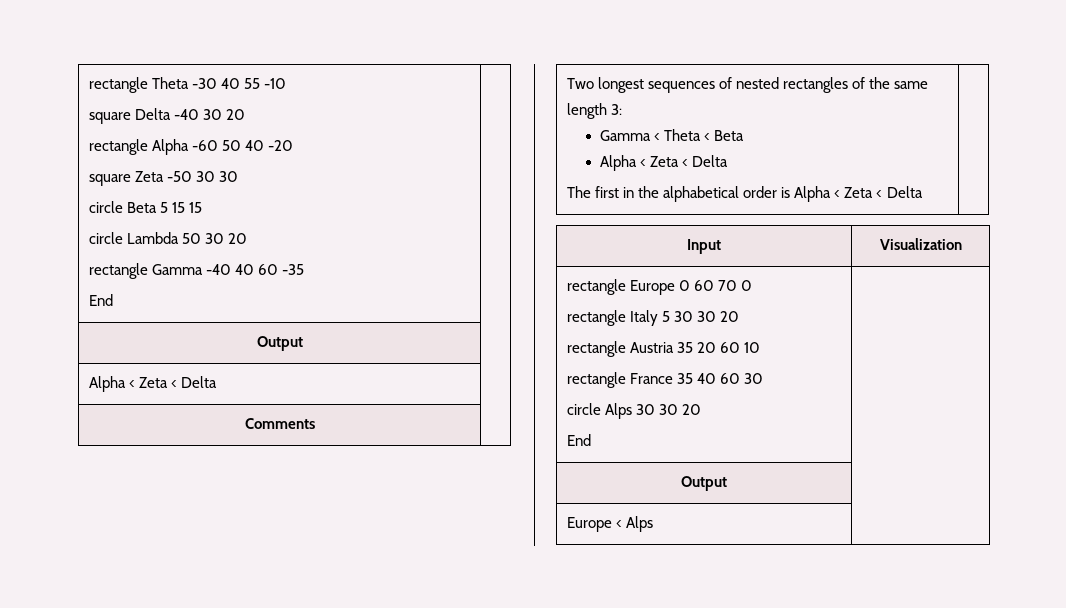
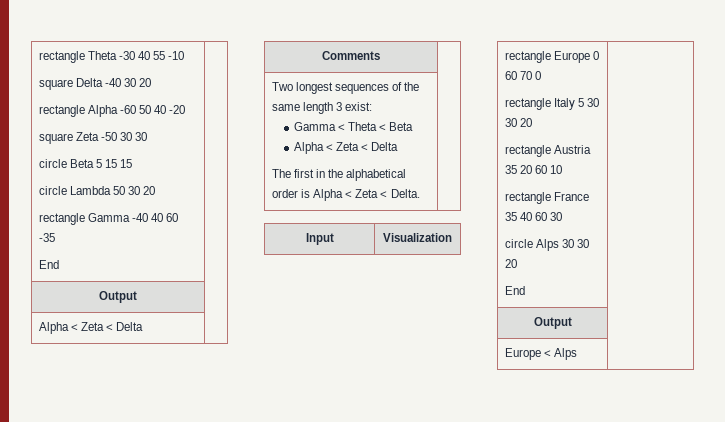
[736,77,866,93] nested rectangles of -> (403, 86) none
[611,104,623,115] 3: -> [336,102,373,111] 3 exist:
[886,186,923,198] Delta -> [390,189,420,198] Delta.

